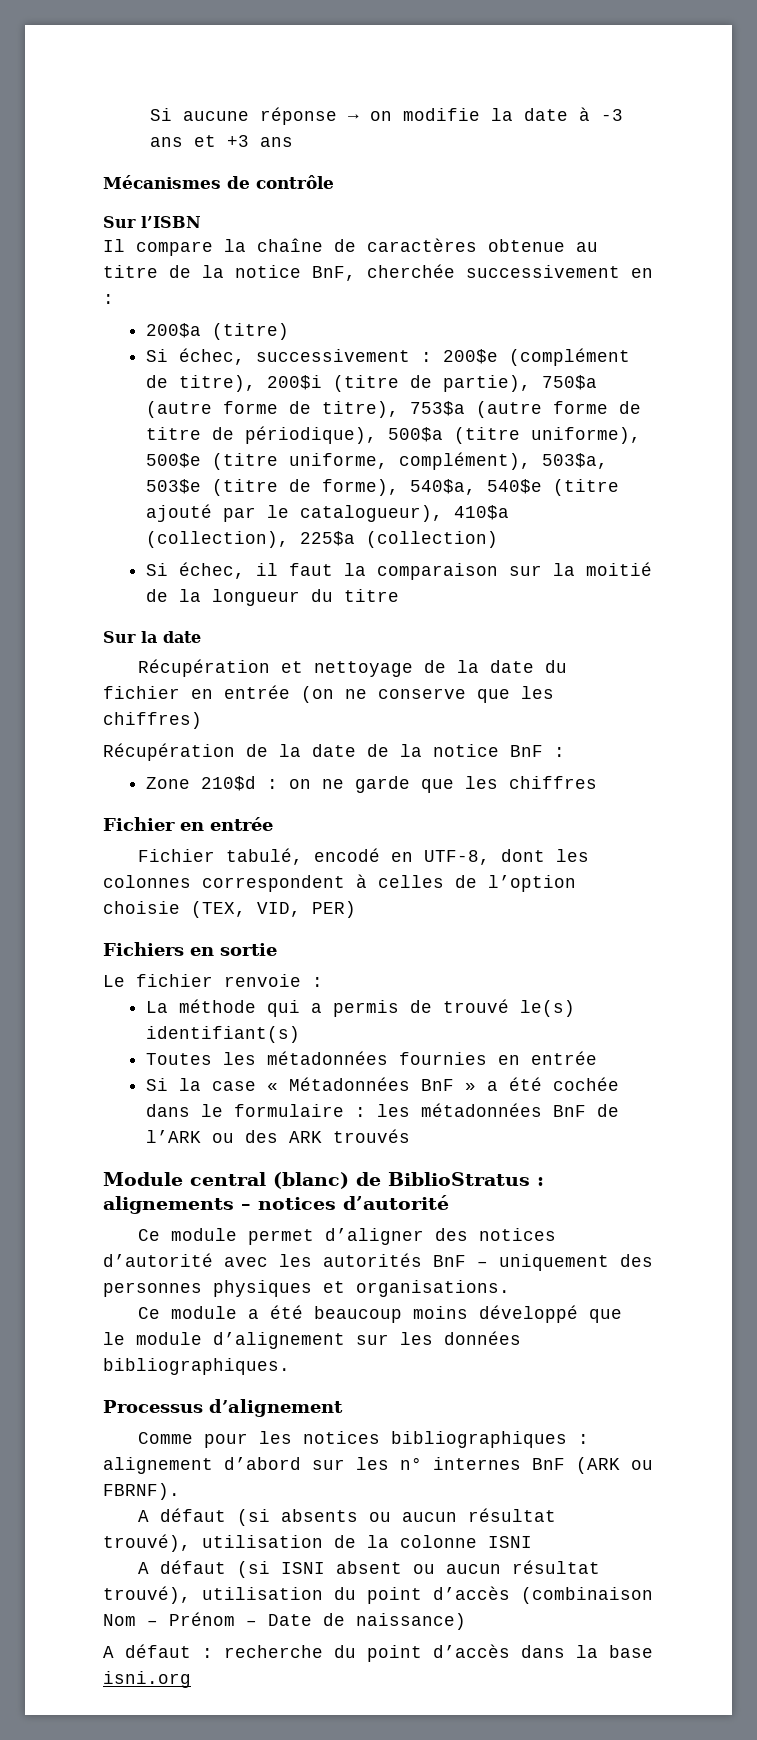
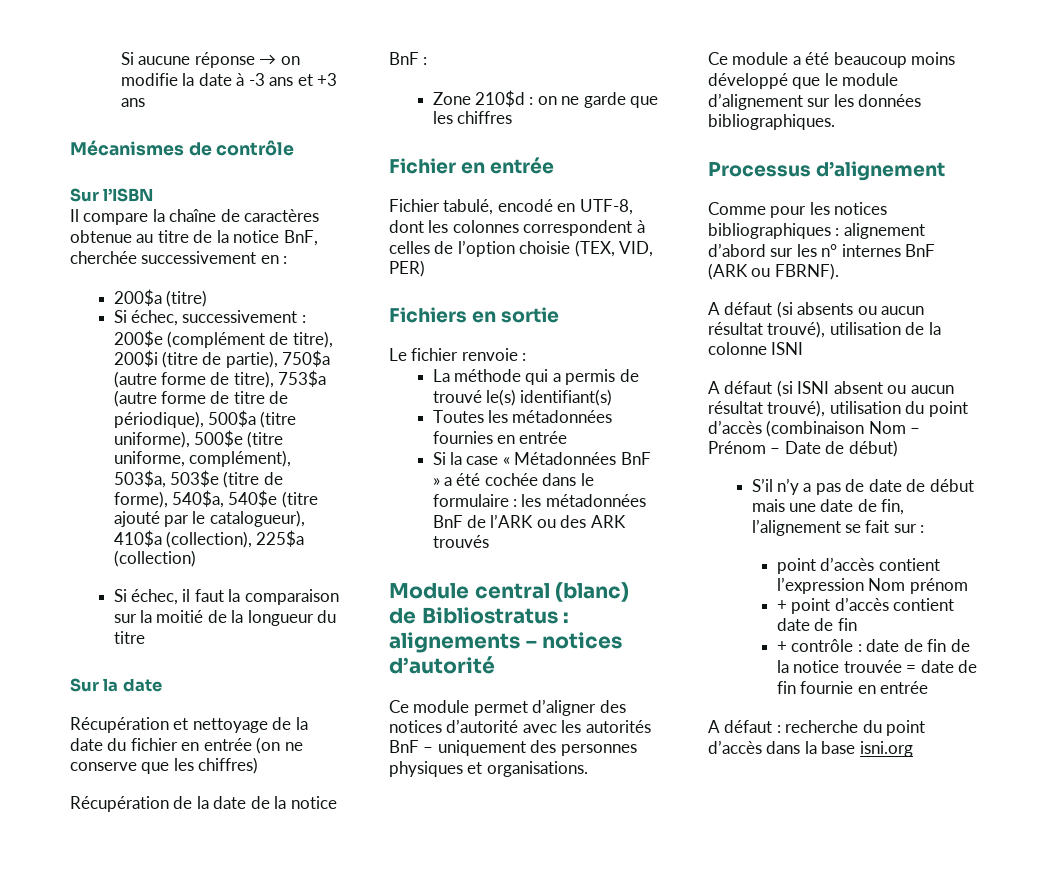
[388,1172,530,1186] BiblioStratus -> [421,607,558,624] Bibliostratus
[356,1613,466,1630] naissance) -> [848,440,898,457] [751,478,974,495] [751,499,905,515] [751,519,925,536] [776,557,940,574] [776,577,968,594] [776,597,955,614] [776,618,857,631] [776,639,970,652] [776,660,978,673] [776,681,929,694] début) // S’il n’y a pas de date de début mais une date de fin, l’alignement se fait sur : // point d’accès contient l’expression Nom prénom // + point d’accès contient date de fin // + contrôle : date de fin de la notice trouvée = date de fin fournie en entrée

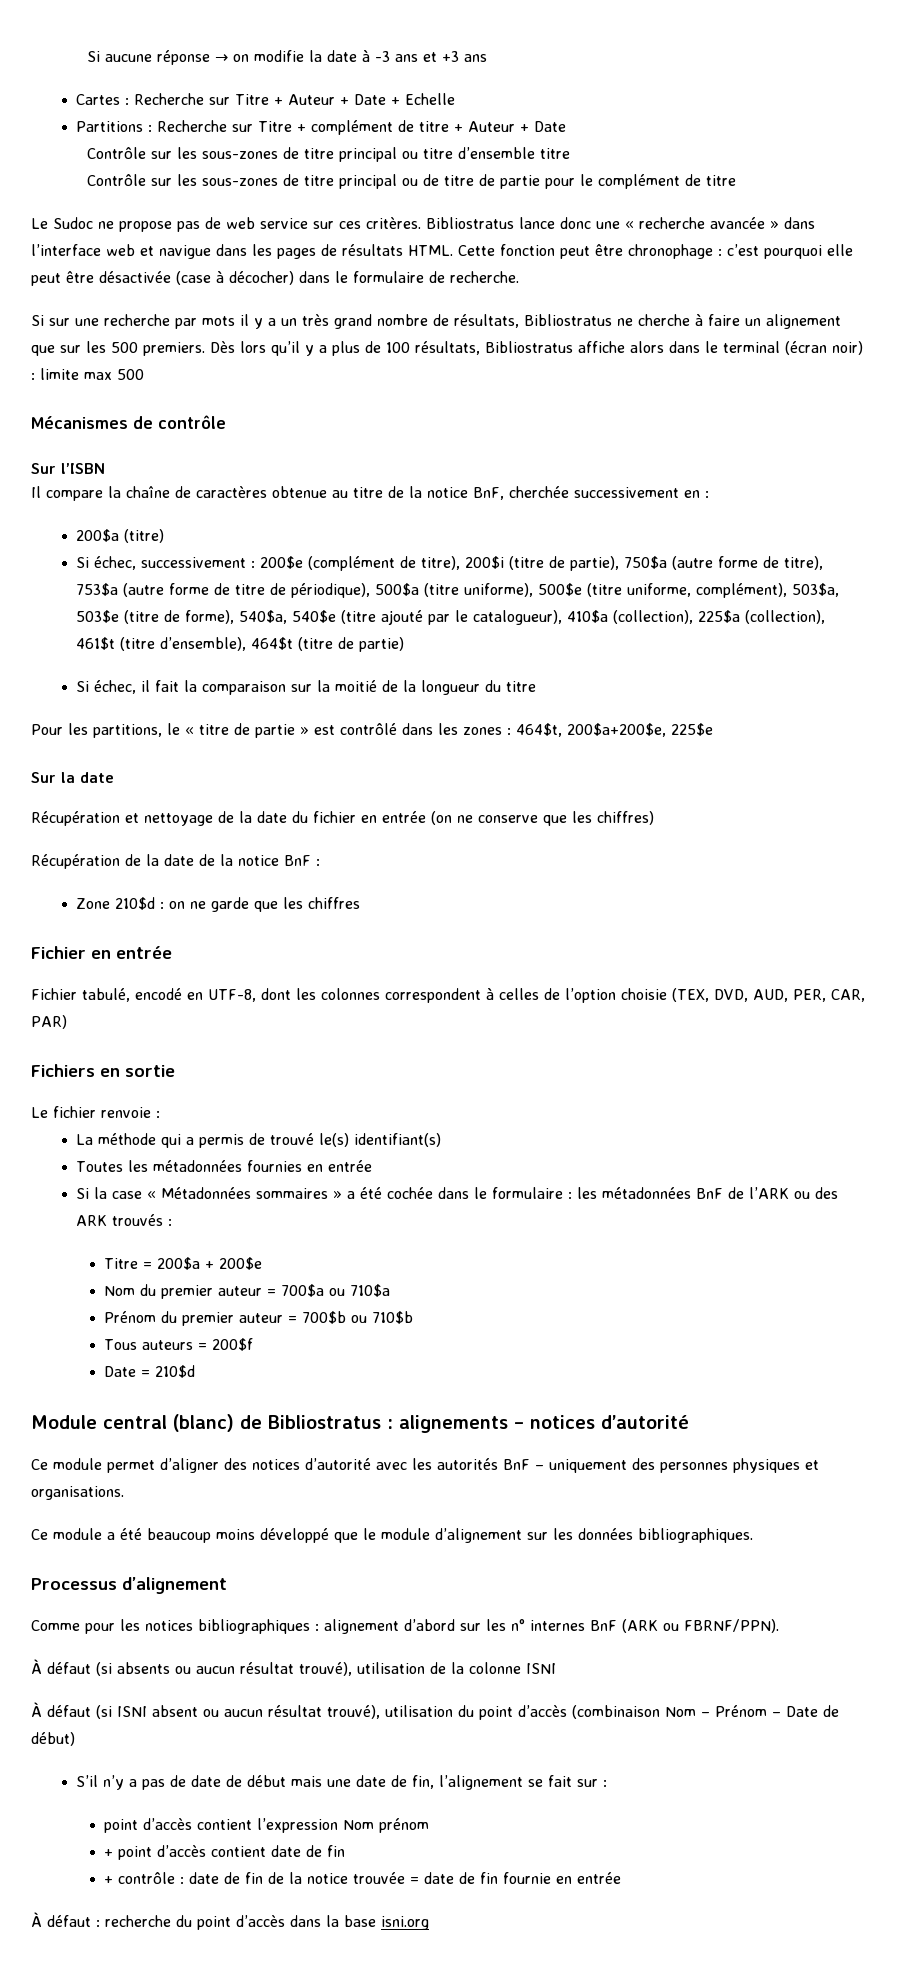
(145, 102) none -> [76,93,456,105] [76,120,567,135] [86,147,570,162] [86,174,736,189] [31,217,815,232] [31,244,853,259] [31,271,519,286] [31,314,841,329] [31,341,863,356] [31,368,144,380] // Cartes : Recherche sur Titre + Auteur + Date + Echelle // Partitions : Recherche sur Titre + complément de titre + Auteur + Date // Contrôle sur les sous-zones de titre principal ou titre d’ensemble titre // Contrôle sur les sous-zones de titre principal ou de titre de partie pour le complément de titre // Le Sudoc ne propose pas de web service sur ces critères. Bibliostratus lance donc une « recherche avancée » dans l’interface web et navigue dans les pages de résultats HTML. Cette fonction peut être chronophage : c’est pourquoi elle peut être désactivée (case à décocher) dans le formulaire de recherche. // Si sur une recherche par mots il y a un très grand nombre de résultats, Bibliostratus ne cherche à faire un alignement que sur les 500 premiers. Dès lors qu’il y a plus de 100 résultats, Bibliostratus affiche alors dans le terminal (écran noir) : limite max 500
[113,550,196,567] (collection) -> [745,610,826,624] [76,637,405,652] (collection), 461$t (titre d’ensemble), 464$t (titre de partie)
[194,589,224,602] faut -> [155,680,180,692] fait
(145, 637) none -> [31,723,713,738] // Pour les partitions, le « titre de partie » est contrôlé dans les zones : 464$t, 200$a+200$e, 225$e
[619,241,654,257] [389,260,425,277] VID, PER) -> [714,989,865,1002] [31,1015,67,1029] DVD, AUD, PER, CAR, PAR)
[620,452,651,465] BnF -> [256,1188,329,1199] sommaires
(489, 541) none -> [168,1219,173,1226] [104,1257,263,1270] [104,1284,391,1299] [104,1311,414,1326] [104,1338,254,1351] [104,1365,196,1378] : // Titre = 200$a + 200$e // Nom du premier auteur = 700$a ou 710$a // Prénom du premier auteur = 700$b ou 710$b // Tous auteurs = 200$f // Date = 210$d
[774,263,839,280] [708,302,720,315] FBRNF). // A -> [684,1619,779,1633] [31,1659,42,1674] FBRNF/PPN). // À
[708,381,720,394] A -> [31,1702,42,1717] À
[708,720,720,733] A -> [31,1912,42,1927] À

